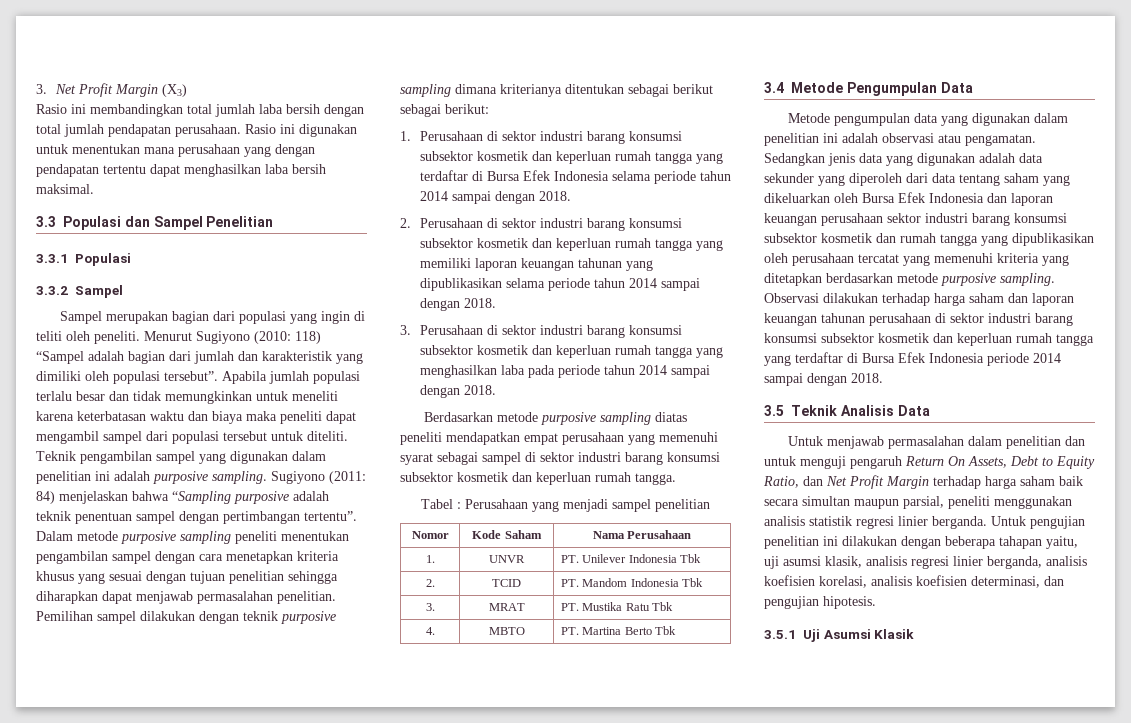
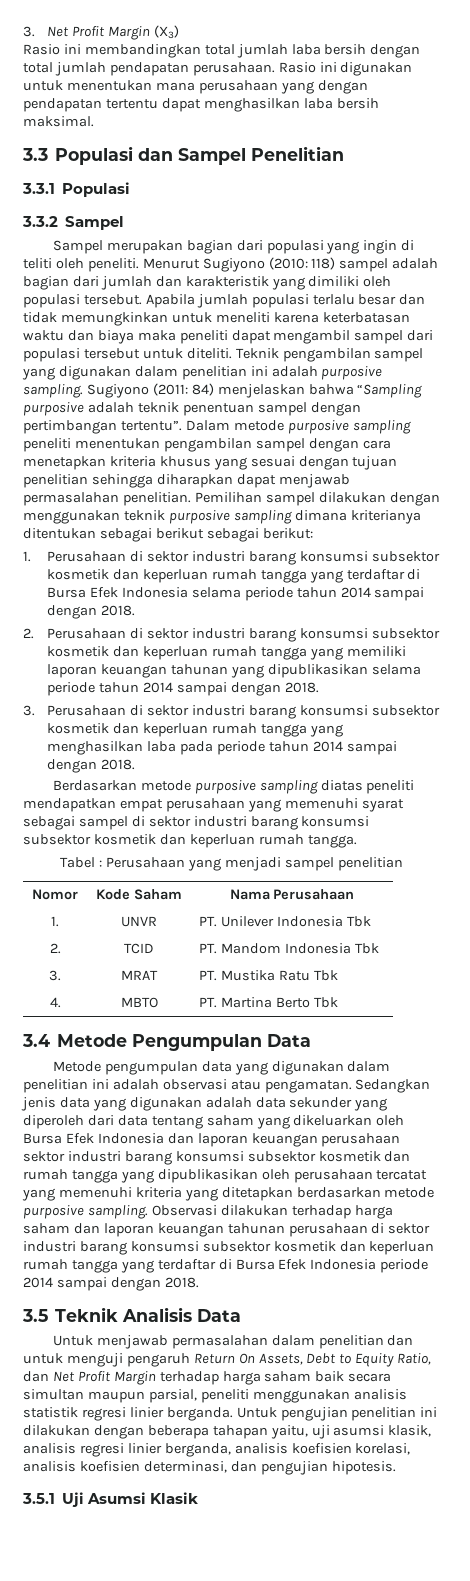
[36,351,84,364] “Sampel -> [339,258,389,272] sampel
[164,371,218,381] tersebut”. -> [83,294,142,305] tersebut.
(239, 617) none -> [23,510,120,524] menggunakan

